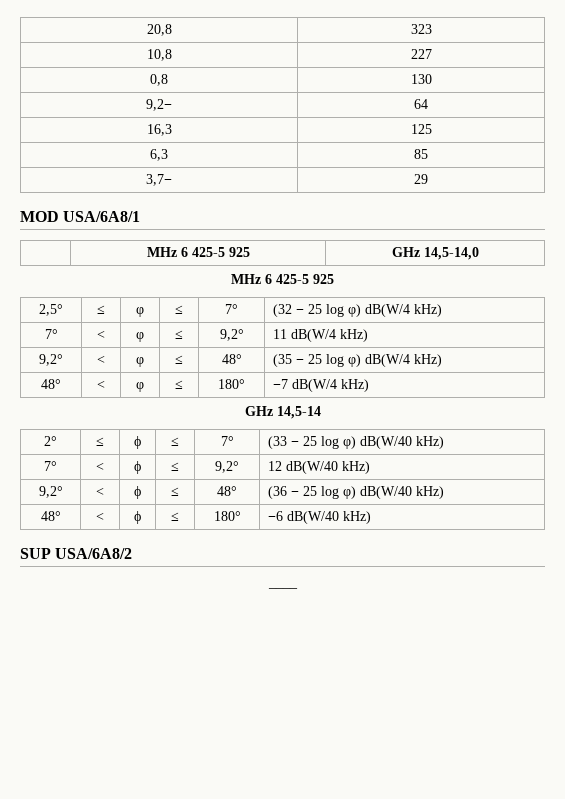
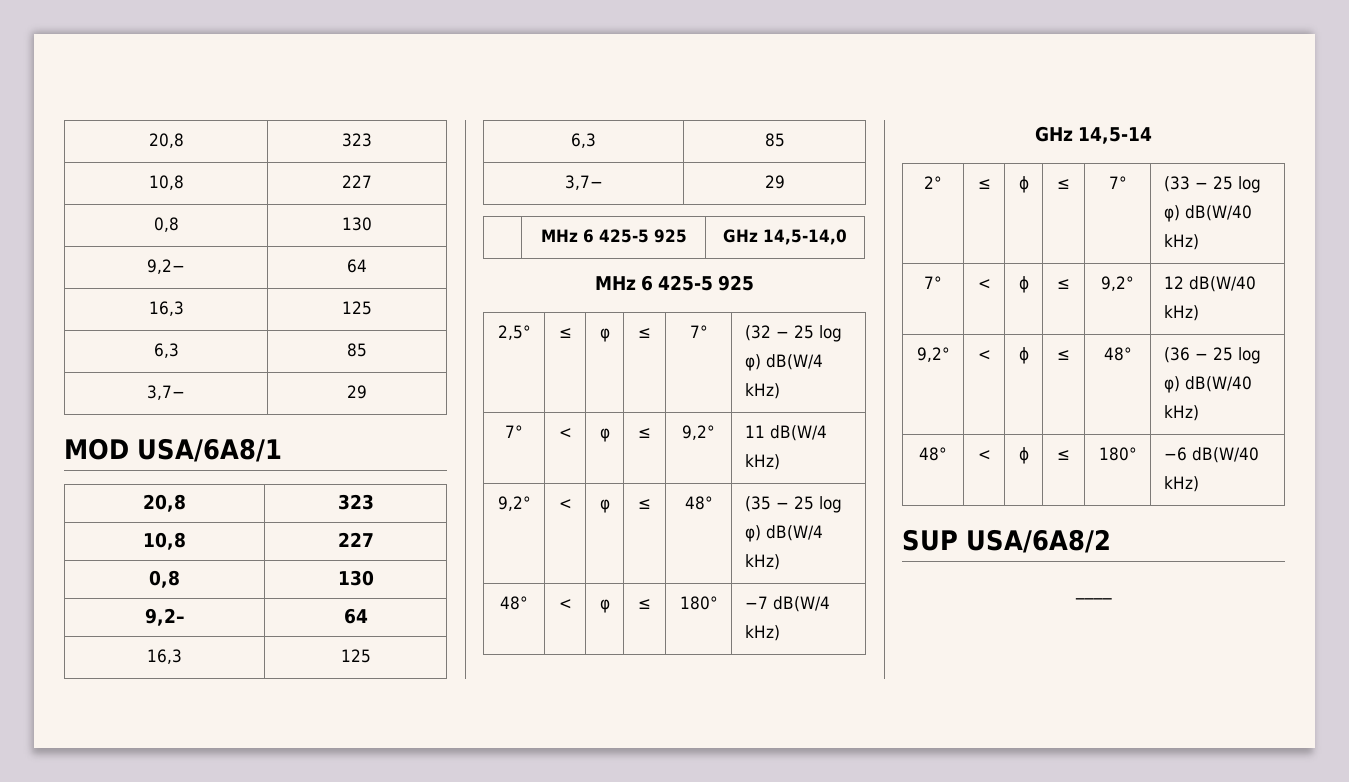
(141, 216) none -> [143,494,186,512] [337,494,374,510] [143,532,186,550] [337,532,374,547] [149,570,180,588] [337,570,374,586] [144,608,185,626] [343,608,368,624] [147,649,182,664] [340,649,371,663] [571,133,596,148] [764,133,785,147] [564,175,603,190] [764,175,785,189] // 20,8 | 323 // 10,8 | 227 // 0,8 | 130 // 9,2– | 64 // 16,3 | 125 // 6,3 | 85 // 3,7− | 29

